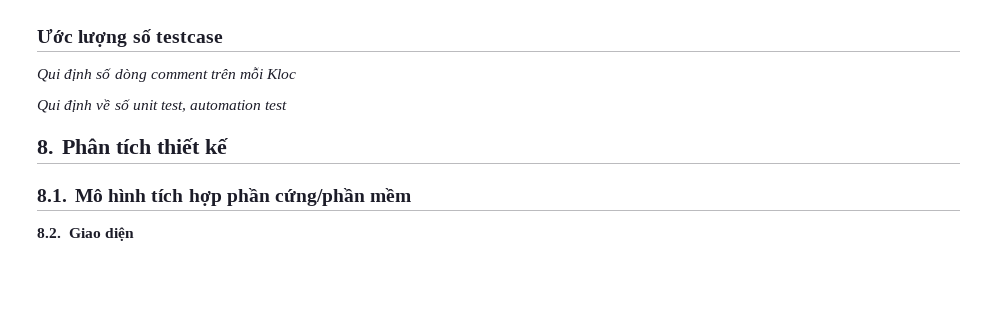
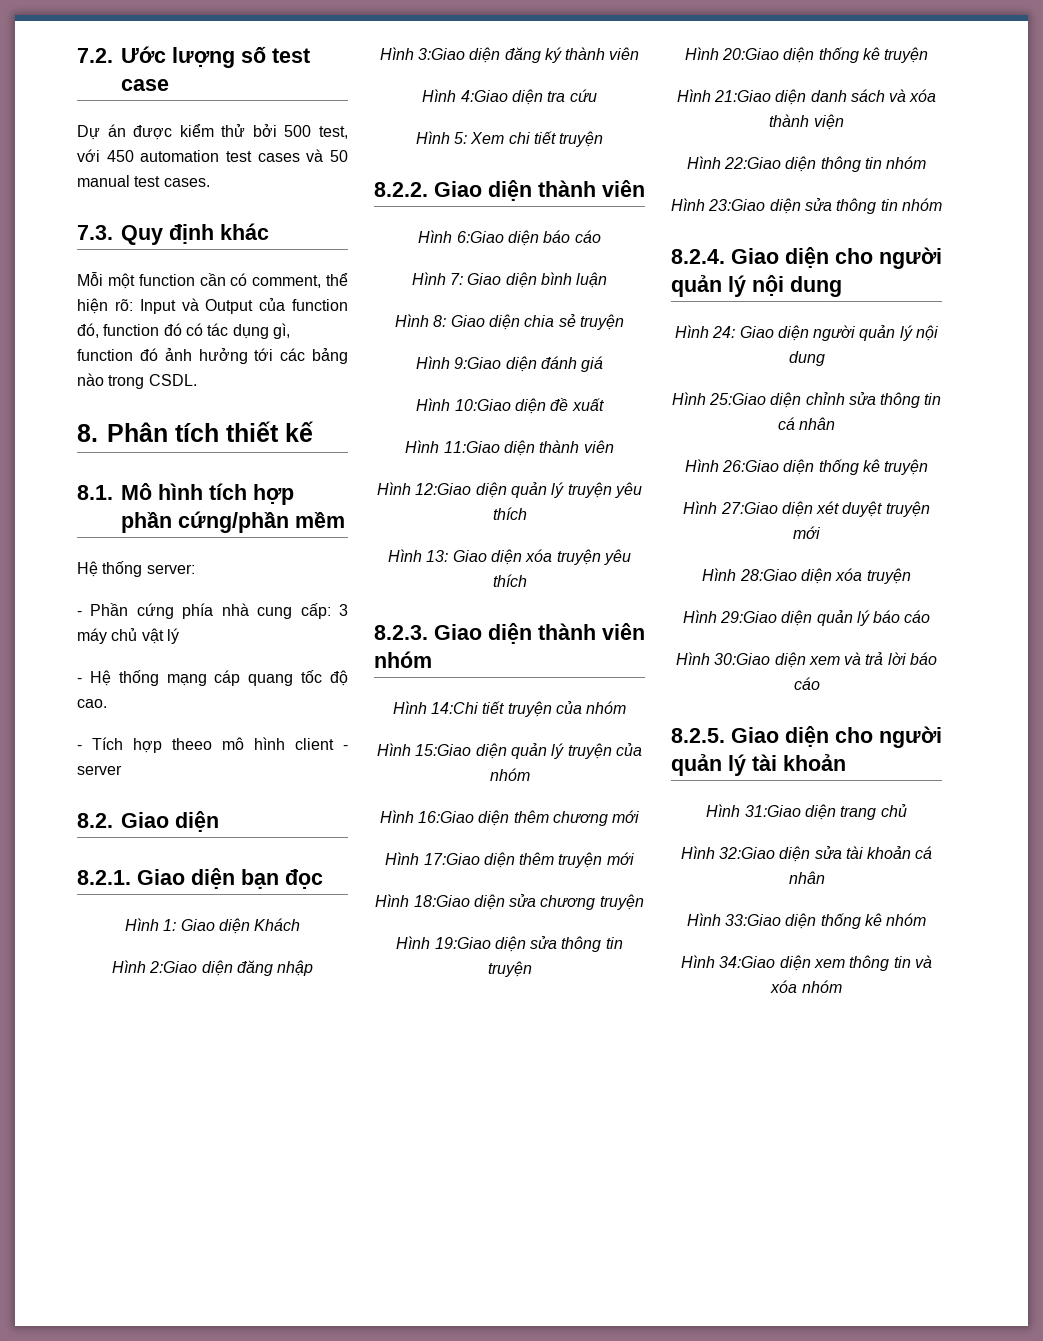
(37, 36) none -> [77,48,113,63] 7.2.
[155,32,223,43] [37,67,297,82] [37,99,288,113] testcase // Qui định số dòng comment trên mỗi Kloc // Qui định về số unit test, automation test -> [272,48,310,63] [121,79,169,91] [77,124,349,140] [77,149,348,162] [77,175,210,187] [77,223,269,245] [77,272,348,289] [77,298,348,314] [77,323,290,339] [77,348,348,364] [77,373,197,389] test case // Dự án được kiểm thử bởi 500 test, với 450 automation test cases và 50 manual test cases. // 7.3. Quy định khác // Mỗi một function cần có comment, thể hiện rõ: Input và Output của function đó, function đó có tác dụng gì, function đó ảnh hưởng tới các bảng nào trong CSDL.
[37,227,134,241] 8.2. Giao diện -> [77,561,195,577] [77,603,348,619] [77,628,179,644] [77,670,348,686] [77,699,107,708] [77,737,348,753] [77,765,122,775] [77,811,219,832] [77,868,323,889] [124,918,301,934] [111,960,314,976] [379,47,640,63] [422,89,597,105] [415,131,604,147] [374,180,645,201] [418,230,601,246] [411,272,608,288] [395,314,624,330] [415,356,604,372] [416,398,604,414] [405,440,614,456] [377,482,642,498] [492,507,527,520] [388,549,631,565] [492,574,527,587] [374,623,645,644] [374,651,432,668] [392,701,627,717] [377,743,642,759] [489,768,530,781] [379,810,640,826] [385,852,634,868] [375,894,644,910] [396,936,623,952] [487,961,532,977] [684,47,929,63] [676,89,937,105] [769,114,844,130] [686,156,927,172] [671,198,942,214] [671,247,942,269] [671,275,842,297] [674,325,939,341] [788,351,825,366] [671,392,942,408] [777,417,836,430] [684,459,929,475] [683,501,930,517] [793,526,820,539] [702,568,911,584] [682,610,931,626] [675,652,938,668] [793,677,820,690] [671,726,942,748] [671,754,846,776] [706,804,907,820] [680,846,933,862] [788,871,825,884] [686,913,927,929] [681,955,932,971] [770,980,842,993] Hệ thống server: // - Phần cứng phía nhà cung cấp: 3 máy chủ vật lý // - Hệ thống mạng cáp quang tốc độ cao. // - Tích hợp theeo mô hình client - server // 8.2. Giao diện // 8.2.1. Giao diện bạn đọc // Hình 1: Giao diện Khách // Hình 2:Giao diện đăng nhập // Hình 3:Giao diện đăng ký thành viên // Hình 4:Giao diện tra cứu // Hình 5: Xem chi tiết truyện // 8.2.2. Giao diện thành viên // Hình 6:Giao diện báo cáo // Hình 7: Giao diện bình luận // Hình 8: Giao diện chia sẻ truyện // Hình 9:Giao diện đánh giá // Hình 10:Giao diện đề xuất // Hình 11:Giao diện thành viên // Hình 12:Giao diện quản lý truyện yêu thích // Hình 13: Giao diện xóa truyện yêu thích // 8.2.3. Giao diện thành viên nhóm // Hình 14:Chi tiết truyện của nhóm // Hình 15:Giao diện quản lý truyện của nhóm // Hình 16:Giao diện thêm chương mới // Hình 17:Giao diện thêm truyện mới // Hình 18:Giao diện sửa chương truyện // Hình 19:Giao diện sửa thông tin truyện // Hình 20:Giao diện thống kê truyện // Hình 21:Giao diện danh sách và xóa thành viện // Hình 22:Giao diện thông tin nhóm // Hình 23:Giao diện sửa thông tin nhóm // 8.2.4. Giao diện cho người quản lý nội dung // Hình 24: Giao diện người quản lý nội dung // Hình 25:Giao diện chỉnh sửa thông tin cá nhân // Hình 26:Giao diện thống kê truyện // Hình 27:Giao diện xét duyệt truyện mới // Hình 28:Giao diện xóa truyện // Hình 29:Giao diện quản lý báo cáo // Hình 30:Giao diện xem và trả lời báo cáo // 8.2.5. Giao diện cho người quản lý tài khoản // Hình 31:Giao diện trang chủ // Hình 32:Giao diện sửa tài khoản cá nhân // Hình 33:Giao diện thống kê nhóm // Hình 34:Giao diện xem thông tin và xóa nhóm

